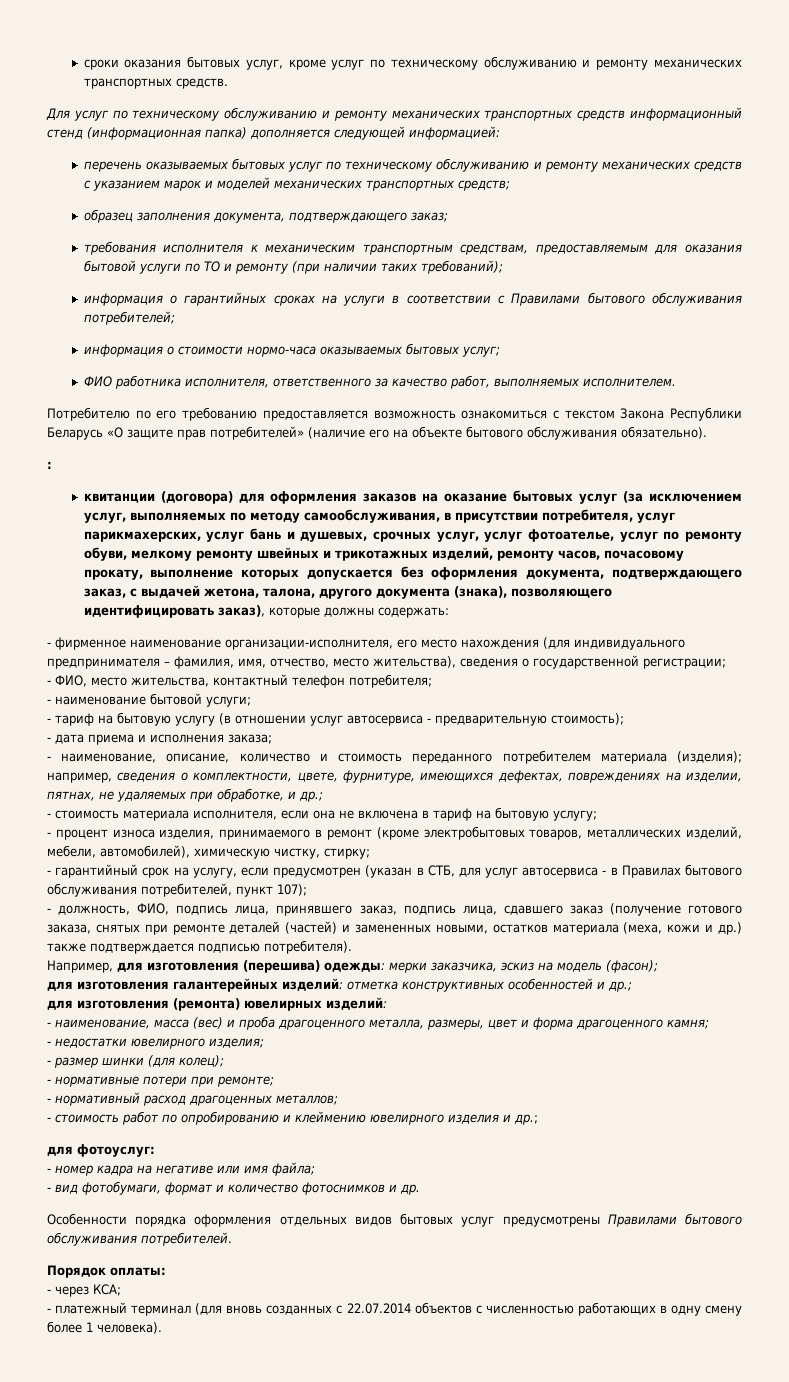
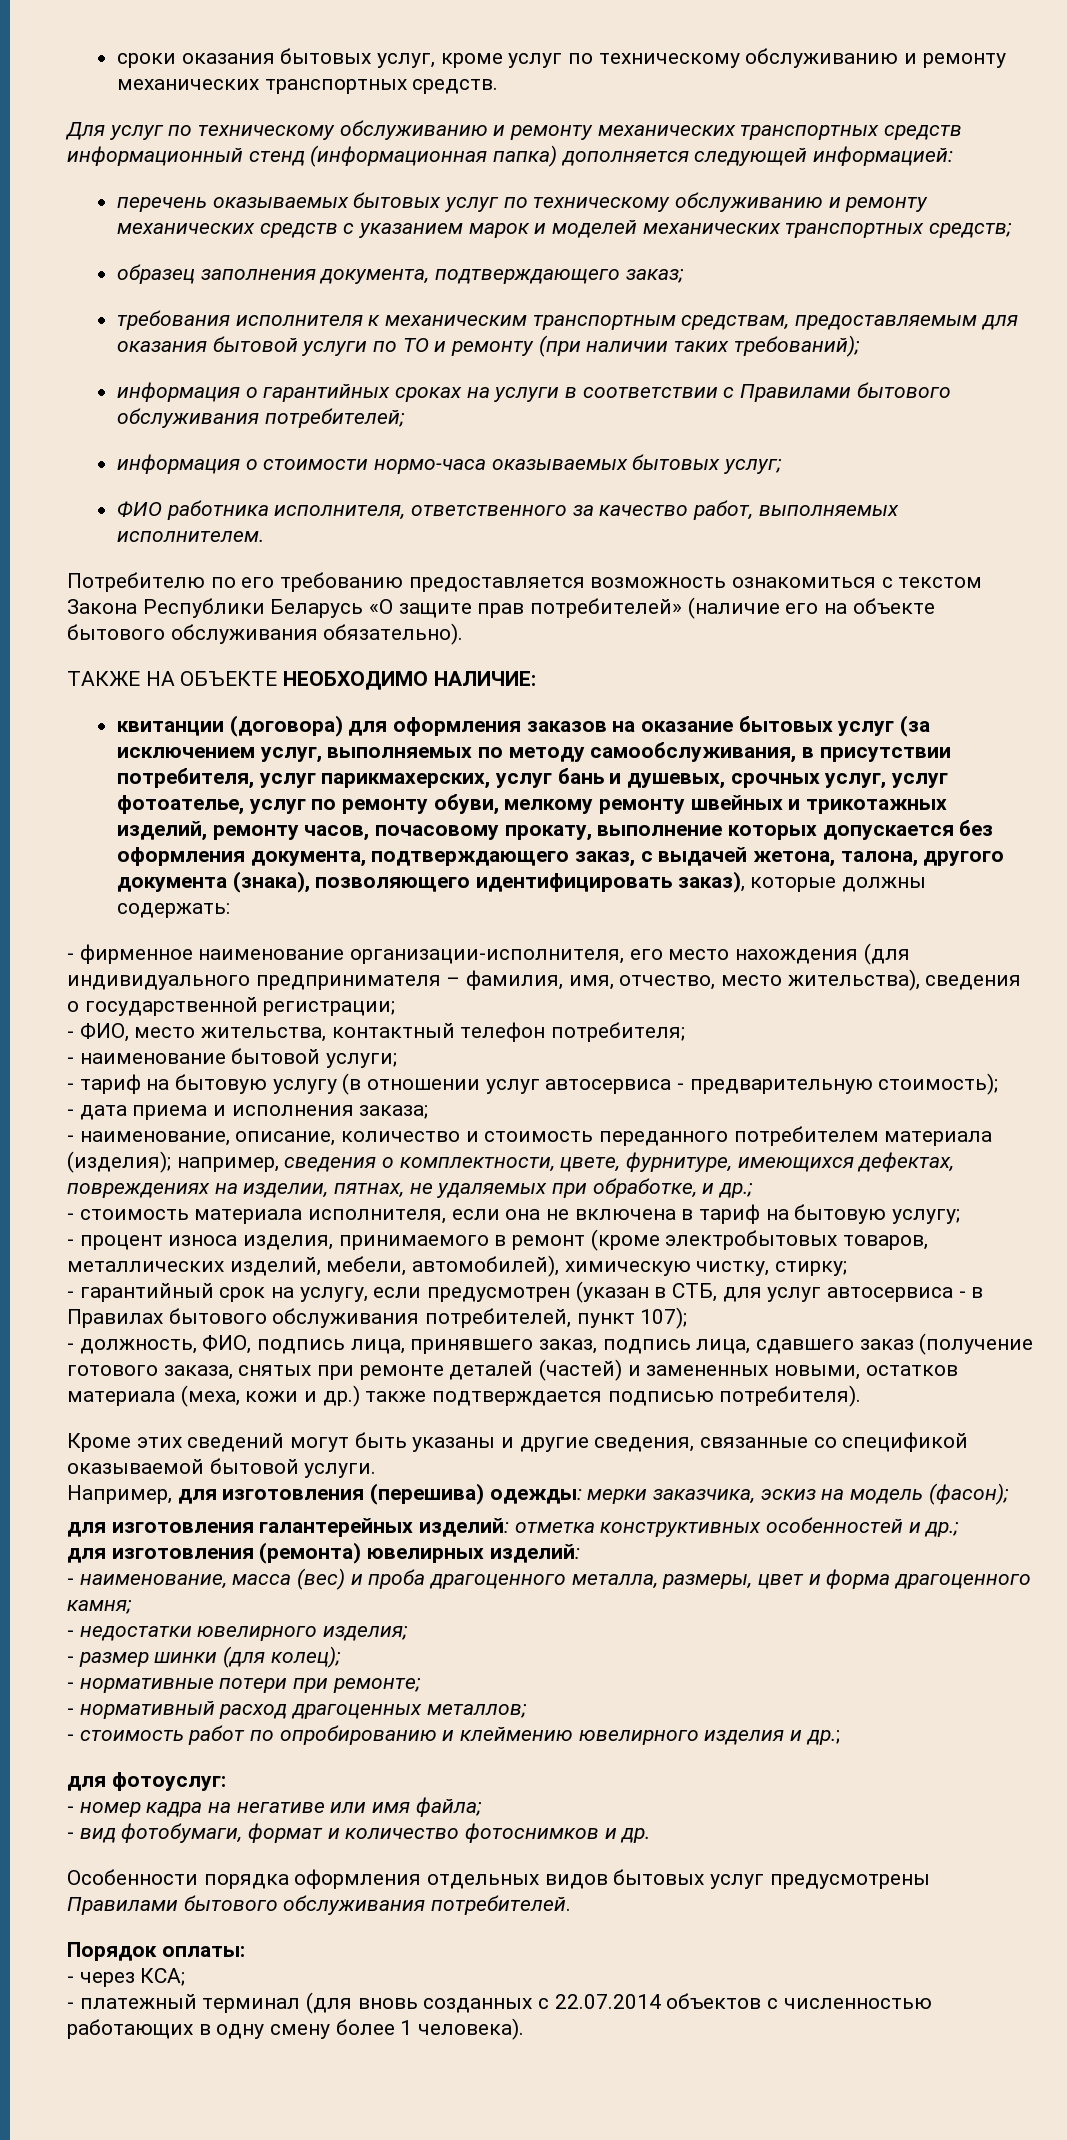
[47,461,52,469] : -> [67,671,536,690] ТАКЖЕ НА ОБЪЕКТЕ НЕОБХОДИМО НАЛИЧИЕ:
(352, 947) none -> [67,1432,969,1452] [67,1458,377,1478] // Кроме этих сведений могут быть указаны и другие сведения, связанные со спецификой оказываемой бытовой услуги.

